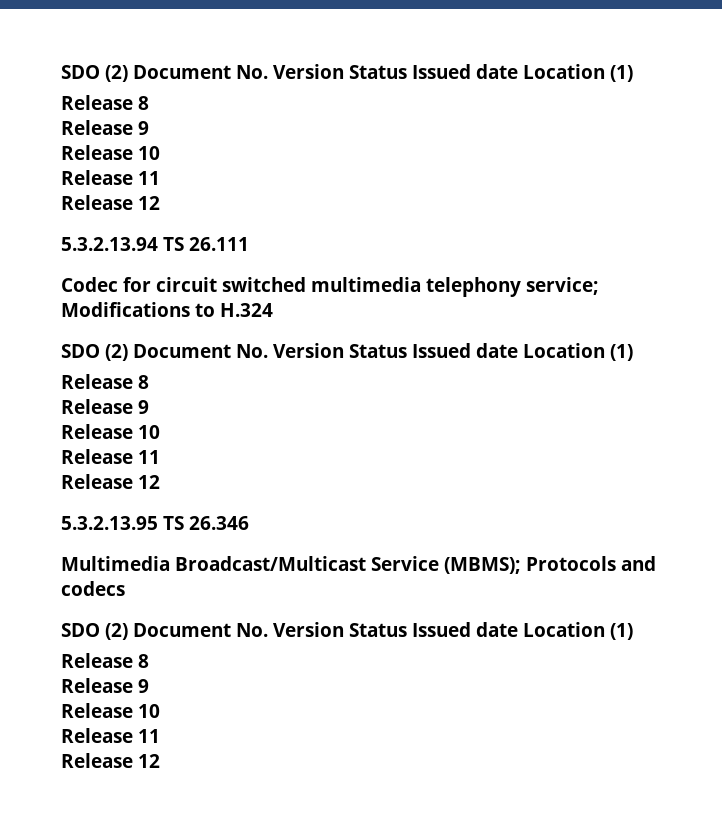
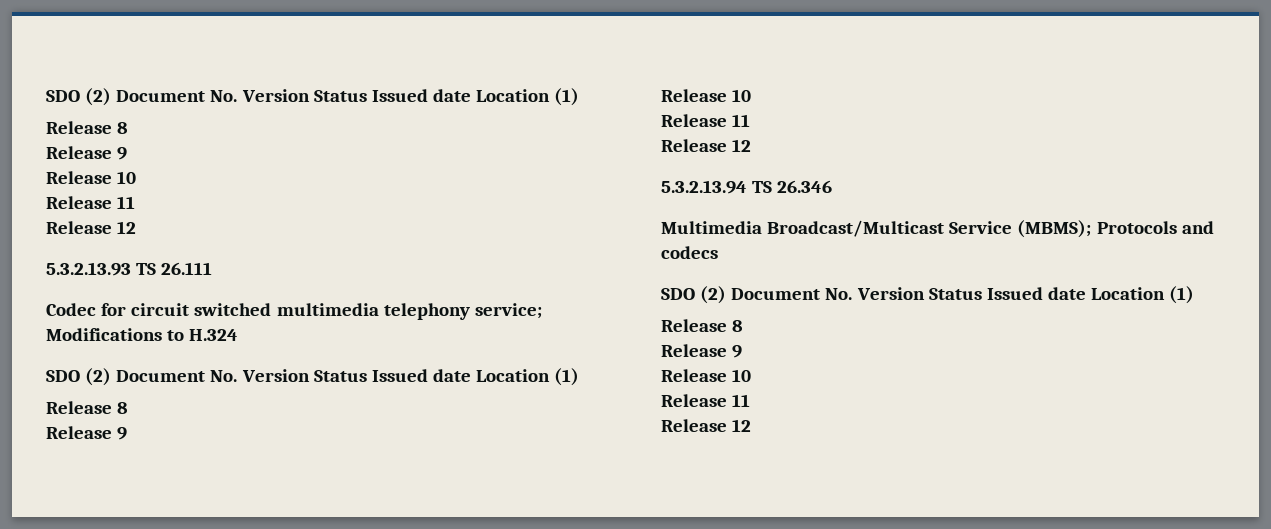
[61,237,158,251] 5.3.2.13.94 -> [46,262,131,276] 5.3.2.13.93
[61,516,158,530] 5.3.2.13.95 -> [661,180,747,194] 5.3.2.13.94

